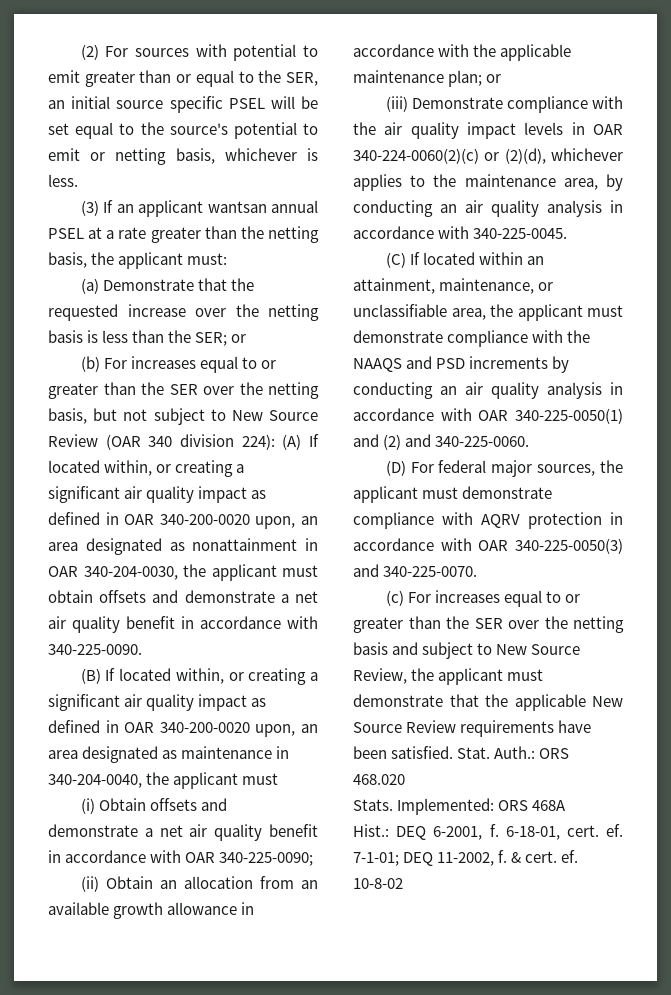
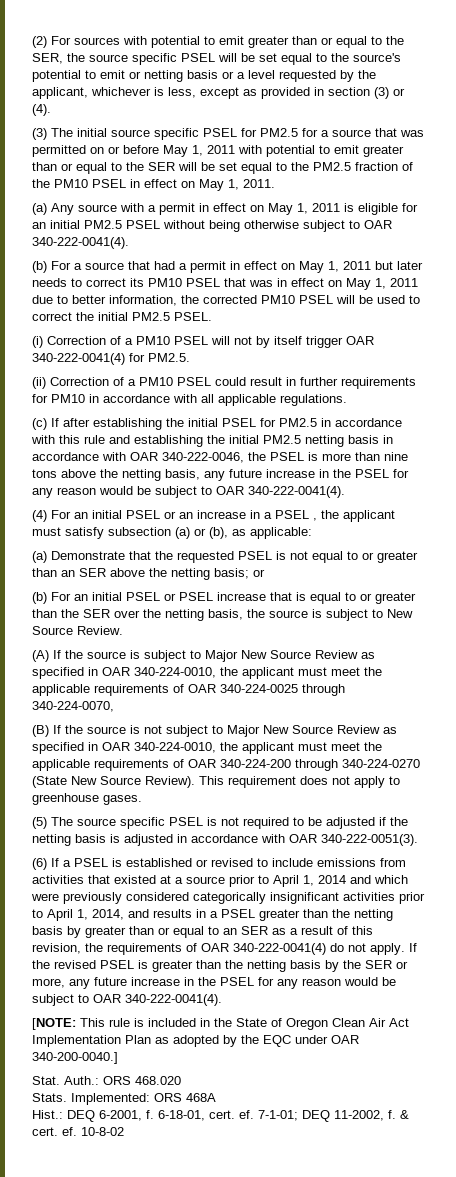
[48,96,111,109] an initial -> [67,53,85,62] the
[175,148,318,164] [48,174,78,187] [80,200,319,217] [48,226,319,243] [48,252,228,269] basis, whichever is less. // (3) If an applicant wantsan annual PSEL at a rate greater than the netting basis, the applicant must: -> [187,70,376,82] [32,87,405,99] [32,104,51,116] [32,128,424,140] [32,145,404,157] [32,162,413,174] [32,179,275,191] [32,203,418,215] [32,220,392,232] [32,237,129,249] [32,261,423,273] [32,278,418,290] [32,295,420,306] [32,312,212,321] [32,336,374,348] [32,353,190,365] [32,377,416,389] [32,394,347,406] [32,418,402,430] [31,435,393,447] [32,452,408,463] [32,469,409,481] [32,486,345,498] [32,510,395,522] [32,527,312,539] basis or a level requested by the applicant, whichever is less, except as provided in section (3) or (4). // (3) The initial source specific PSEL for PM2.5 for a source that was permitted on or before May 1, 2011 with potential to emit greater than or equal to the SER will be set equal to the PM2.5 fraction of the PM10 PSEL in effect on May 1, 2011. // (a) Any source with a permit in effect on May 1, 2011 is eligible for an initial PM2.5 PSEL without being otherwise subject to OAR 340-222-0041(4). // (b) For a source that had a permit in effect on May 1, 2011 but later needs to correct its PM10 PSEL that was in effect on May 1, 2011 due to better information, the corrected PM10 PSEL will be used to correct the initial PM2.5 PSEL. // (i) Correction of a PM10 PSEL will not by itself trigger OAR 340-222-0041(4) for PM2.5. // (ii) Correction of a PM10 PSEL could result in further requirements for PM10 in accordance with all applicable regulations. // (c) If after establishing the initial PSEL for PM2.5 in accordance with this rule and establishing the initial PM2.5 netting basis in accordance with OAR 340-222-0046, the PSEL is more than nine tons above the netting basis, any future increase in the PSEL for any reason would be subject to OAR 340-222-0041(4). // (4) For an initial PSEL or an increase in a PSEL , the applicant must satisfy subsection (a) or (b), as applicable:
[127,304,319,321] [48,330,247,346] [80,356,196,372] increase over the netting basis is less than the SER; or // (b) For increases -> [238,551,418,563] [32,568,265,580] [32,592,306,604] PSEL is not equal to or greater than an SER above the netting basis; or // (b) For an initial PSEL or PSEL increase that is
[93,408,318,425] [48,434,319,450] [48,460,245,477] [48,486,267,503] [48,512,318,529] [48,538,318,555] [48,564,318,581] [48,590,318,603] [48,616,318,633] [48,644,142,655] [80,668,318,685] [48,694,267,711] [48,720,318,737] [48,746,290,763] [48,772,279,789] [80,798,227,814] [48,824,318,841] [48,850,314,866] [80,876,318,892] [48,902,255,919] [353,44,572,61] [353,70,502,87] [385,96,623,113] [353,122,623,139] [353,148,623,164] [353,174,623,191] [353,200,623,217] [353,226,568,239] [385,252,544,268] [353,278,554,294] [353,304,623,321] [353,330,591,347] [353,356,570,373] [353,382,623,399] [353,408,623,424] [353,434,530,450] [385,460,623,477] [353,486,553,503] [353,512,623,529] [353,538,623,554] [353,564,478,577] [385,590,580,607] [353,616,624,633] [353,642,581,659] [353,668,544,685] [353,694,623,711] [353,720,592,737] [353,746,454,759] but not subject to New Source Review (OAR 340 division 224): (A) If located within, or creating a significant air quality impact as defined in OAR 340-200-0020 upon, an area designated as nonattainment in OAR 340-204-0030, the applicant must obtain offsets and demonstrate a net air quality benefit in accordance with 340-225-0090. // (B) If located within, or creating a significant air quality impact as defined in OAR 340-200-0020 upon, an area designated as maintenance in 340-204-0040, the applicant must // (i) Obtain offsets and demonstrate a net air quality benefit in accordance with OAR 340-225-0090; // (ii) Obtain an allocation from an available growth allowance in accordance with the applicable maintenance plan; or // (iii) Demonstrate compliance with the air quality impact levels in OAR 340-224-0060(2)(c) or (2)(d), whichever applies to the maintenance area, by conducting an air quality analysis in accordance with 340-225-0045. // (C) If located within an attainment, maintenance, or unclassifiable area, the applicant must demonstrate compliance with the NAAQS and PSD increments by conducting an air quality analysis in accordance with OAR 340-225-0050(1) and (2) and 340-225-0060. // (D) For federal major sources, the applicant must demonstrate compliance with AQRV protection in accordance with OAR 340-225-0050(3) and 340-225-0070. // (c) For increases equal to or greater than the SER over the netting basis and subject to New Source Review, the applicant must demonstrate that the applicable New Source Review requirements have been satisfied. -> [247,609,413,621] [32,626,123,635] [32,650,375,662] [32,667,382,679] [32,684,345,696] [32,701,114,712] [32,725,397,737] [32,742,382,754] [32,759,420,771] [32,776,400,788] [32,793,142,805] [32,817,408,829] [32,834,418,846] [32,858,406,870] [32,875,408,887] [31,892,425,904] [32,909,393,921] [32,926,373,938] [32,943,417,955] [32,960,408,972] [32,977,396,989] [32,994,222,1006] [32,1018,409,1030] [32,1035,359,1047] [32,1052,118,1064] the source is subject to New Source Review. // (A) If the source is subject to Major New Source Review as specified in OAR 340-224-0010, the applicant must meet the applicable requirements of OAR 340-224-0025 through 340-224-0070, // (B) If the source is not subject to Major New Source Review as specified in OAR 340-224-0010, the applicant must meet the applicable requirements of OAR 340-224-200 through 340-224-0270 (State New Source Review). This requirement does not apply to greenhouse gases. // (5) The source specific PSEL is not required to be adjusted if the netting basis is adjusted in accordance with OAR 340-222-0051(3). // (6) If a PSEL is established or revised to include emissions from activities that existed at a source prior to April 1, 2014 and which were previously considered categorically insignificant activities prior to April 1, 2014, and results in a PSEL greater than the netting basis by greater than or equal to an SER as a result of this revision, the requirements of OAR 340-222-0041(4) do not apply. If the revised PSEL is greater than the netting basis by the SER or more, any future increase in the PSEL for any reason would be subject to OAR 340-222-0041(4). // [NOTE: This rule is included in the State of Oregon Clean Air Act Implementation Plan as adopted by the EQC under OAR 340-200-0040.] //

